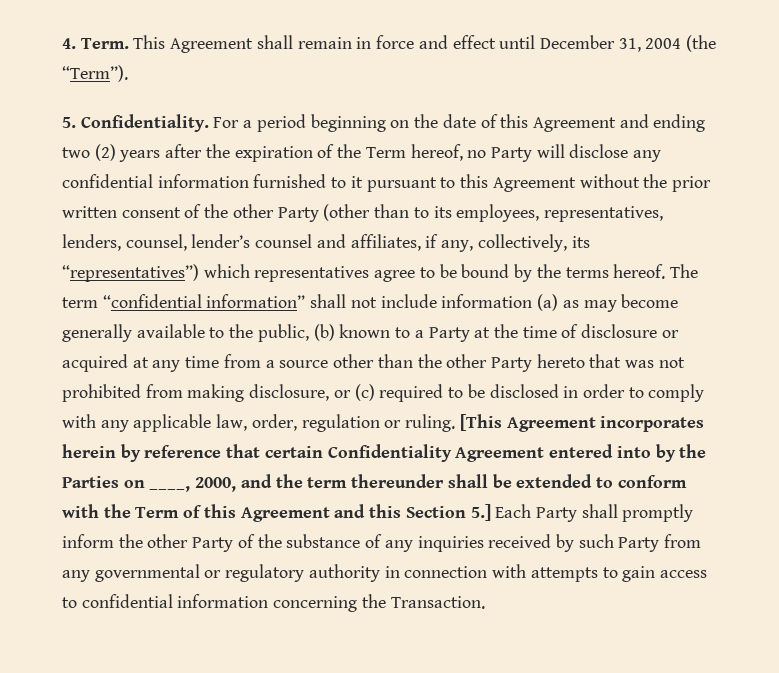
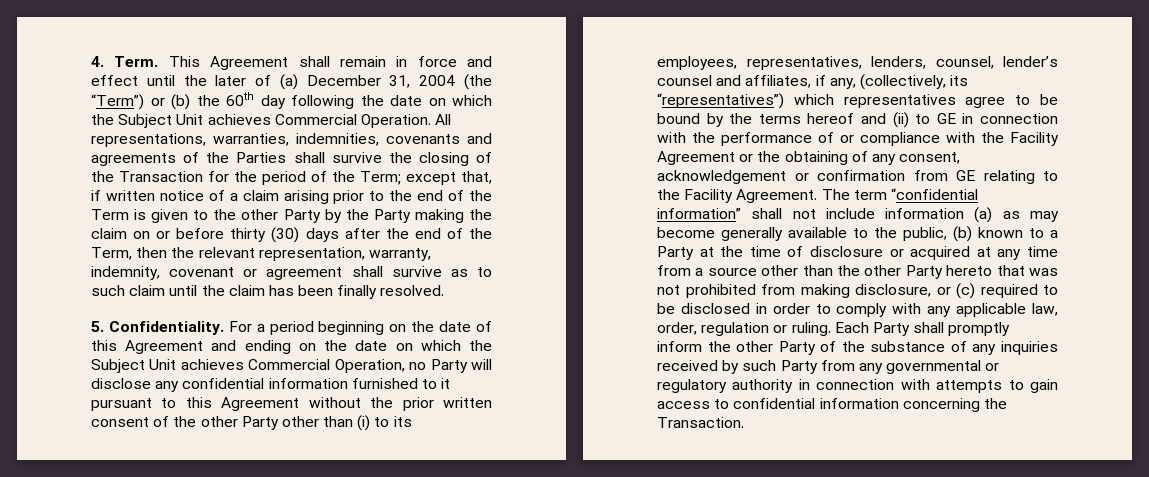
[539,35,717,52] [62,65,128,82] December 31, 2004 (the “Term”). -> [183,74,492,90] [91,92,492,110] [91,114,452,128] [91,133,492,147] [91,152,492,166] [91,171,492,185] [91,190,493,204] [91,209,492,223] [91,227,492,243] [91,247,431,261] [91,266,493,280] [91,285,445,299] the later of (a) December 31, 2004 (the “Term”) or (b) the 60th day following the date on which the Subject Unit achieves Commercial Operation. All representations, warranties, indemnities, covenants and agreements of the Parties shall survive the closing of the Transaction for the period of the Term; except that, if written notice of a claim arising prior to the end of the Term is given to the other Party by the Party making the claim on or before thirty (30) days after the end of the Term, then the relevant representation, warranty, indemnity, covenant or agreement shall survive as to such claim until the claim has been finally resolved.
[62,144,463,162] two (2) years after the expiration of the Term hereof, -> [298,340,493,351] [91,359,405,373] on the date on which the Subject Unit achieves Commercial Operation,
[323,204,410,221] (other than -> [281,415,371,431] other than (i)
[477,234,567,252] collectively, -> [859,74,946,90] (collectively,
[613,264,666,279] hereof. -> [807,112,1058,128] [657,132,1059,146] [657,151,961,165] [657,170,1058,184] [657,189,818,203] hereof and (ii) to GE in connection with the performance of or compliance with the Facility Agreement or the obtaining of any consent, acknowledgement or confirmation from GE relating to the Facility Agreement.
[459,414,705,432] [62,444,707,462] [62,474,687,492] [62,504,491,522] [This Agreement incorporates herein by reference that certain Confidentiality Agreement entered into by the Parties on ____, 2000, and the term thereunder shall be extended to conform with the Term of this Agreement and this Section 5.] -> (831, 329) none

